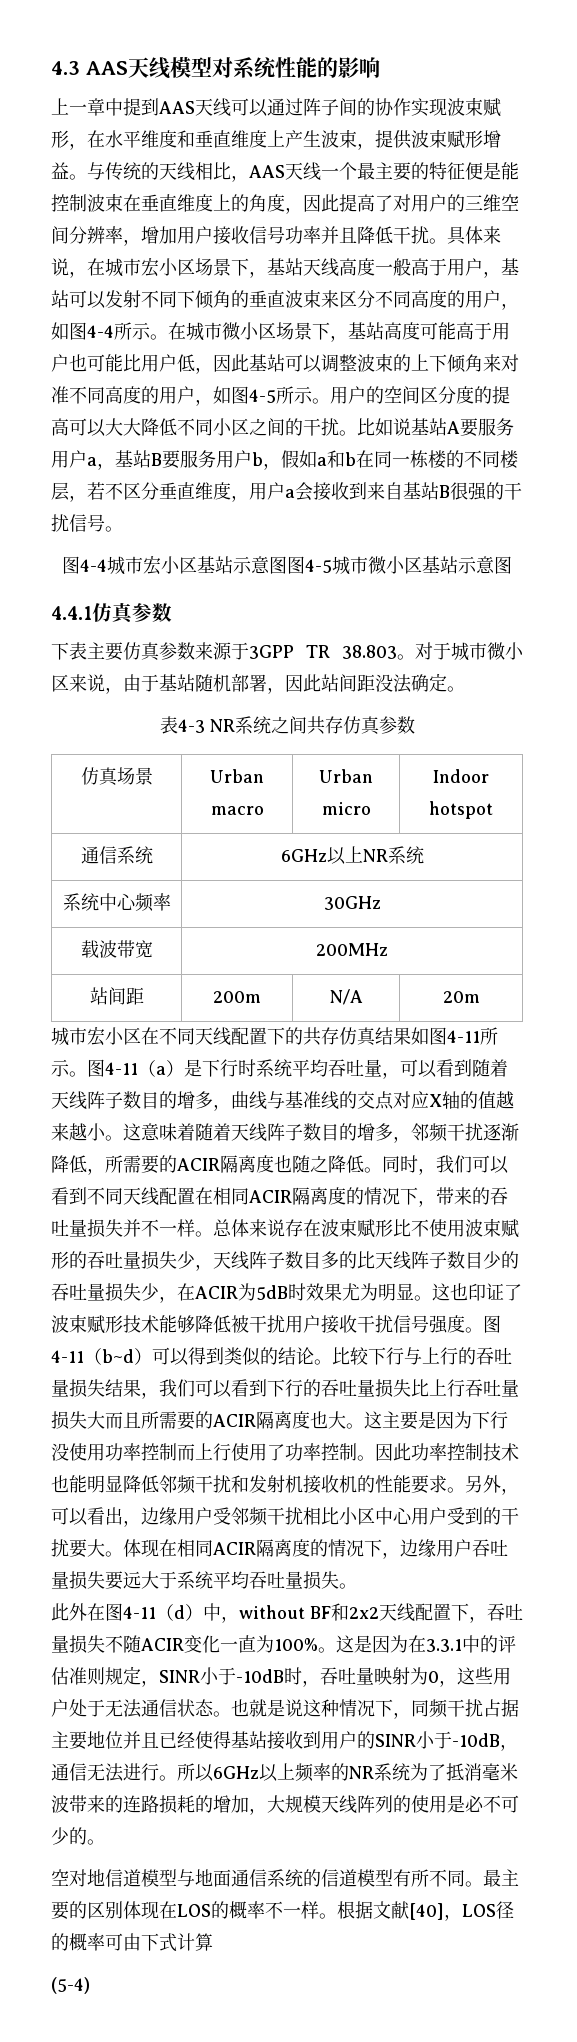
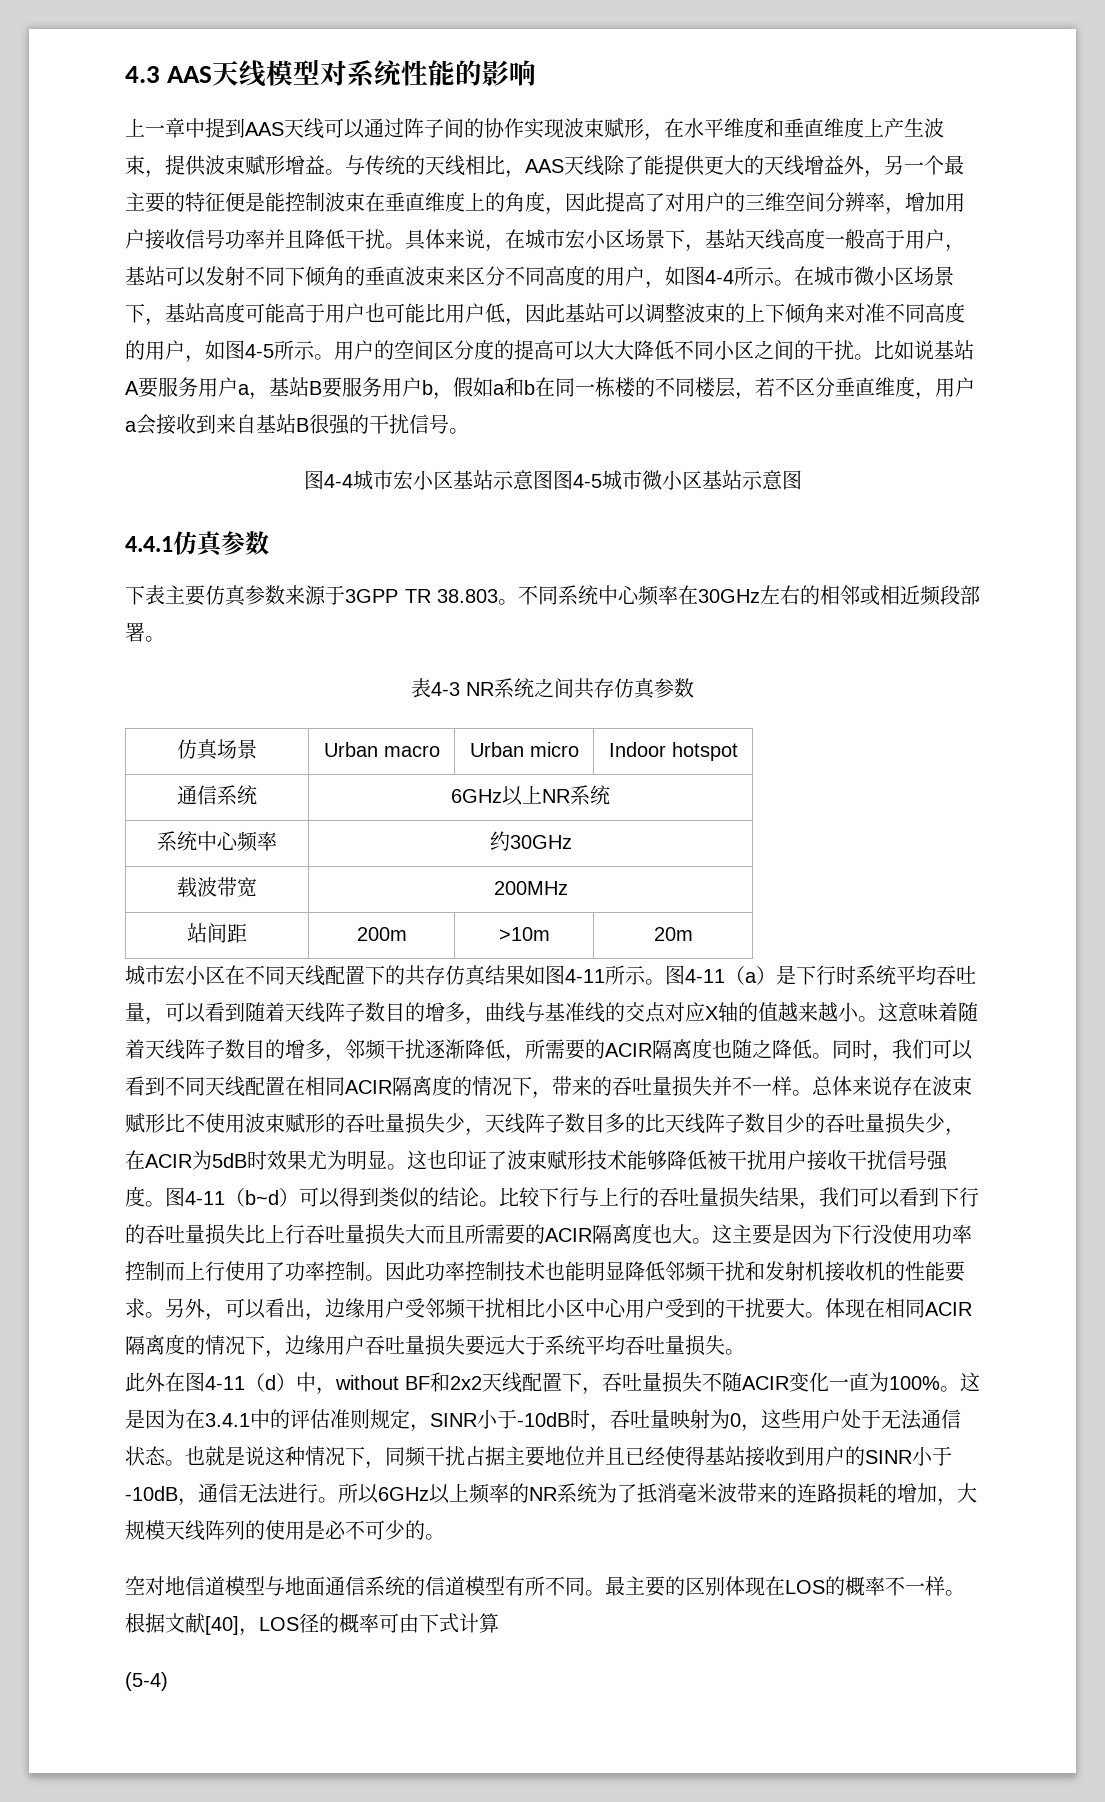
(321, 171) none -> [604,155,904,178] 除了能提供更大的天线增益外，另
[415,642,524,661] [51,673,447,694] 对于城市微小区来说，由于基站随机部署，因此站间距没法确定 -> [518,585,980,606] [125,622,145,642] 不同系统中心频率在30GHz左右的相邻或相近频段部署
(171, 902) none -> [489,831,510,851] 约
[329,989,363,1005] N/A -> [498,927,550,941] >10m
[426,1639,462,1652] 3.3.1 -> [205,1413,250,1427] 3.4.1

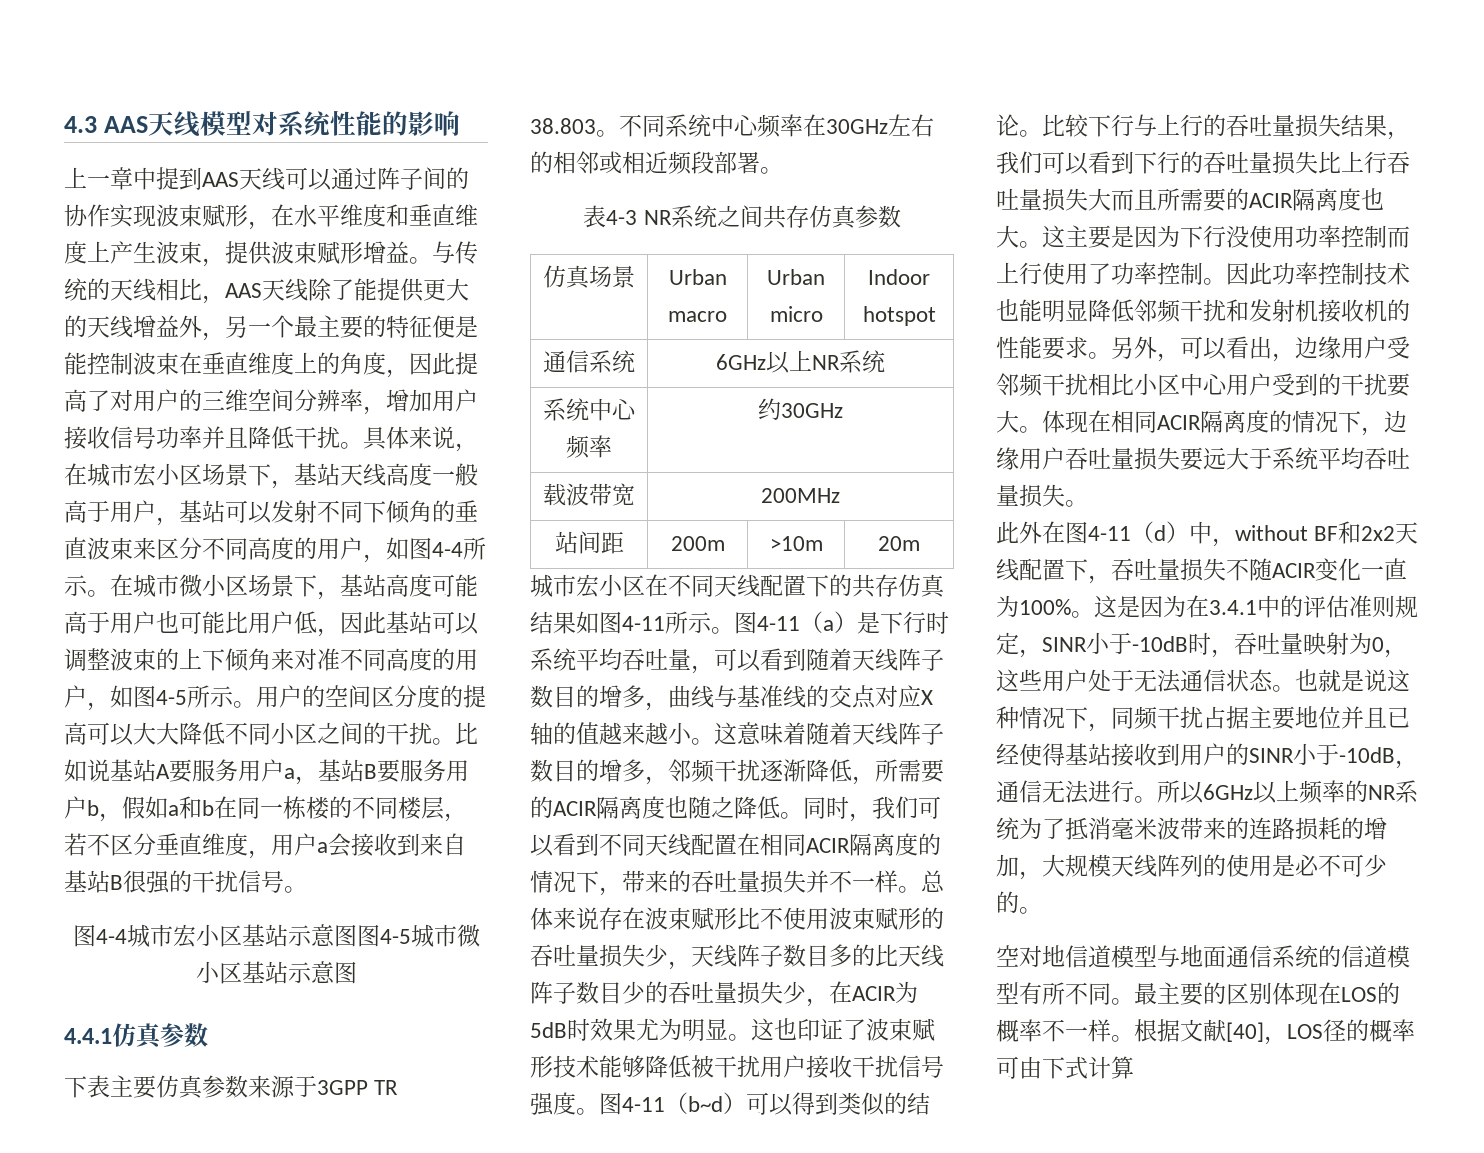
[125,1672,168,1691] // (5-4) -> (1134, 1067) none

